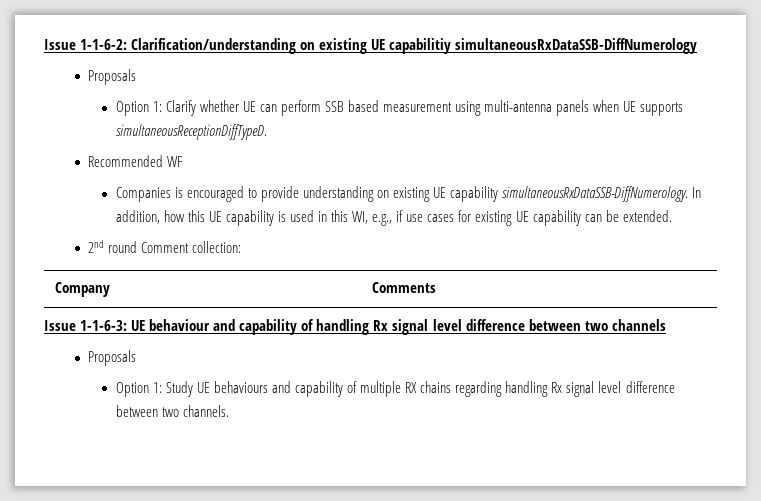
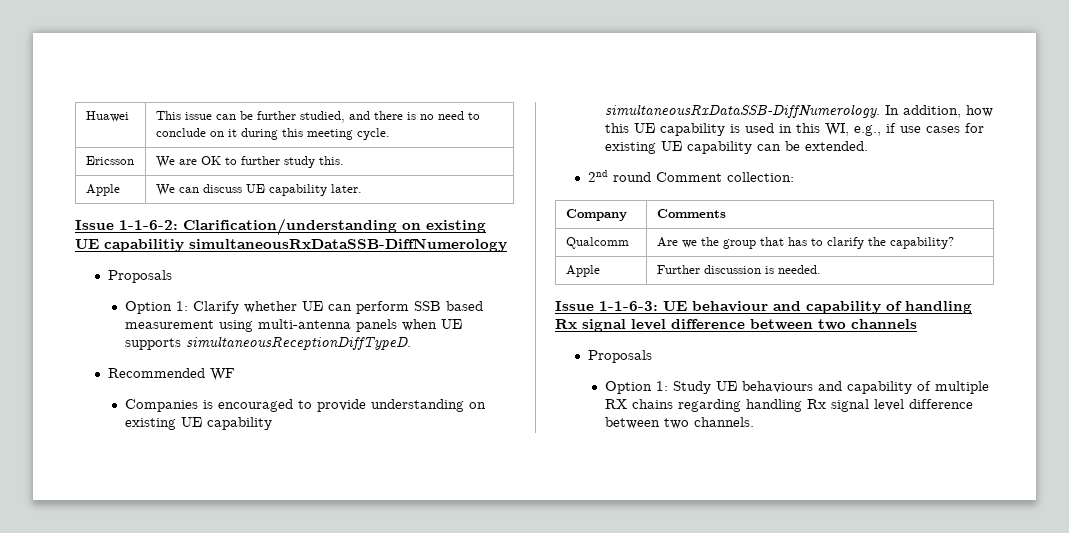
(44, 44) none -> [85,111,129,122] [155,111,480,123] [155,128,390,140] [85,156,134,165] [155,156,344,168] [85,184,120,196] [155,184,362,196] Huawei | This issue can be further studied, and there is no need to conclude on it during this meeting cycle. // Ericsson | We are OK to further study this. // Apple | We can discuss UE capability later. //
(436, 287) none -> [565,237,629,249] [656,237,954,249] [565,265,600,277] [656,265,821,274] // Qualcomm | Are we the group that has to clarify the capability? // Apple | Further discussion is needed.

